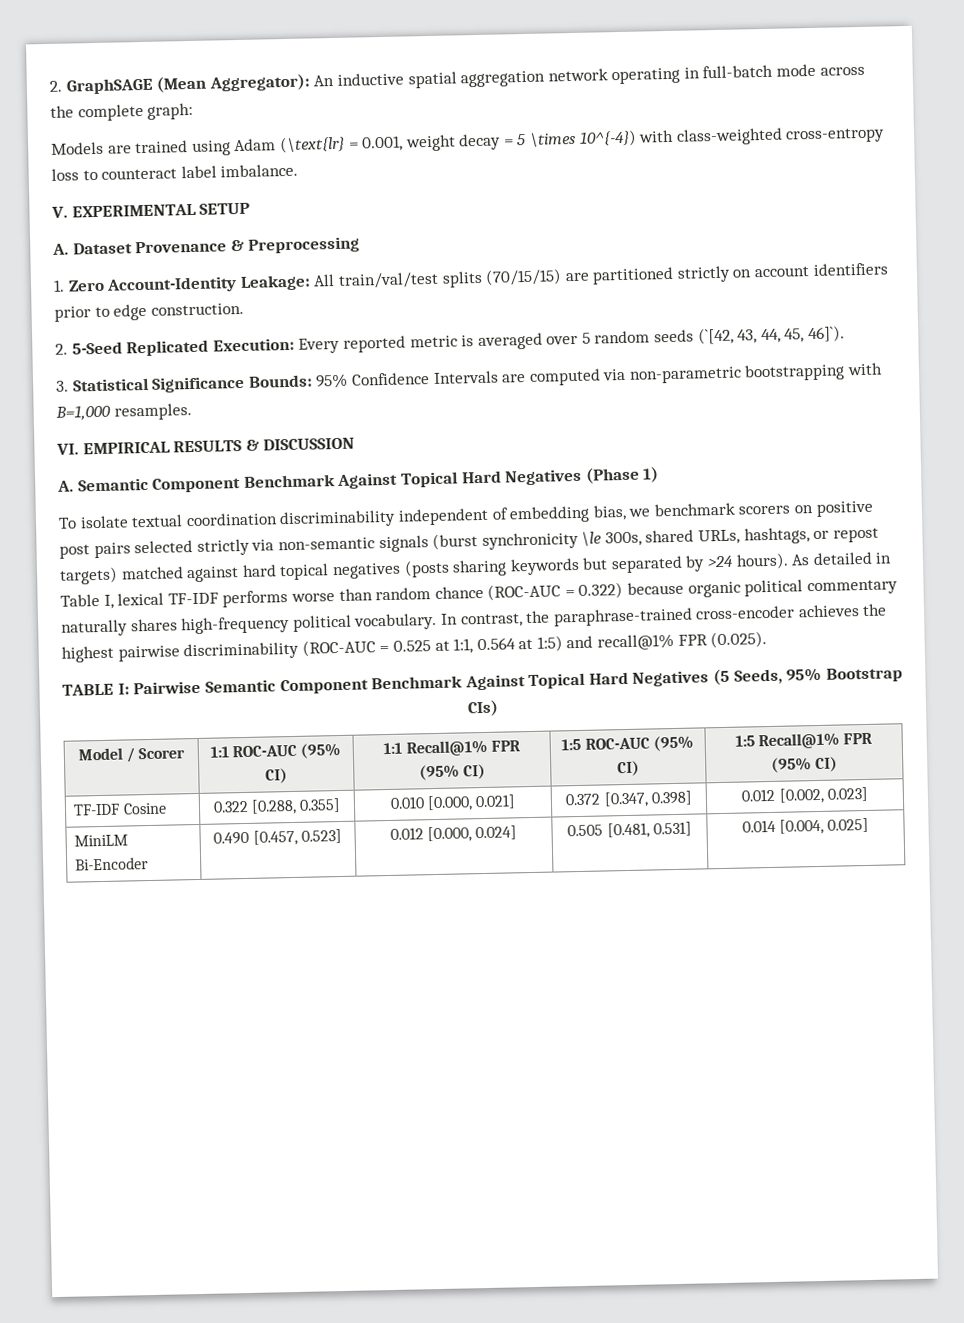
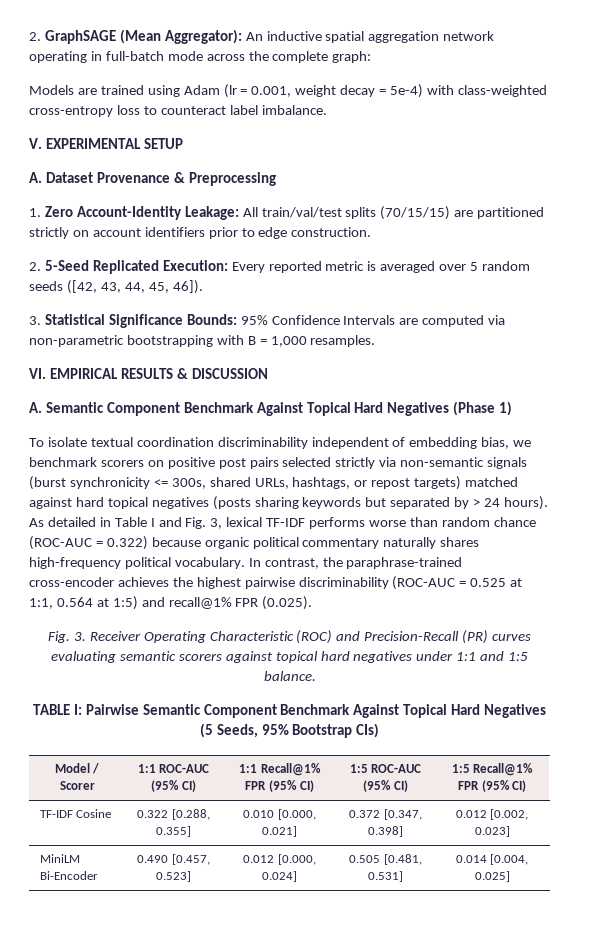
[278,135,345,154] (\text{lr} -> [223,84,237,98] (lr
[516,129,637,148] 5 \times 10^{-4}) -> [390,84,424,98] 5e-4)
[697,327,734,345] (`[42, -> [66,280,97,294] ([42,
[808,325,846,343] 46]`). -> [172,280,203,294] 46]).
[55,404,111,421] B=1,000 -> [247,336,307,347] B = 1,000
[581,531,603,547] \le -> [153,479,168,487] <=
[707,555,735,568] >24 -> [473,498,501,507] > 24
[103,594,114,609] I, -> [150,517,223,529] I and Fig. 3,
(768, 640) none -> [47,630,532,644] [50,651,529,663] [263,671,316,681] // Fig. 3. Receiver Operating Characteristic (ROC) and Precision-Recall (PR) curves evaluating semantic scorers against topical hard negatives under 1:1 and 1:5 balance.

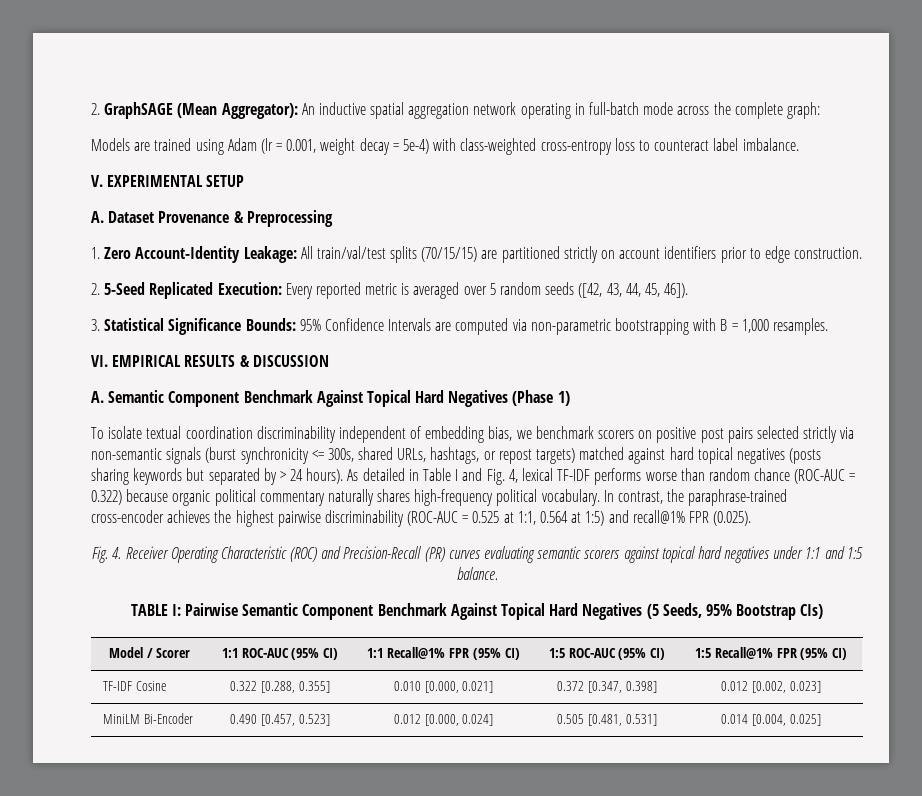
[210,518,223,529] 3, -> [508,469,518,483] 4,
[73,632,86,641] 3. -> [112,547,122,559] 4.

